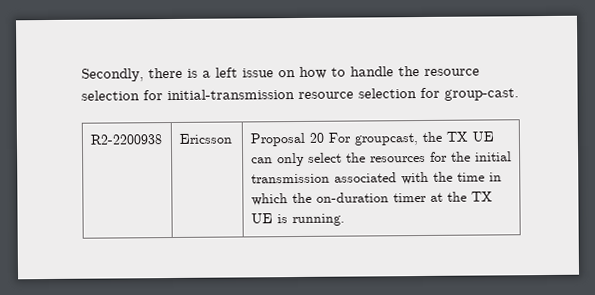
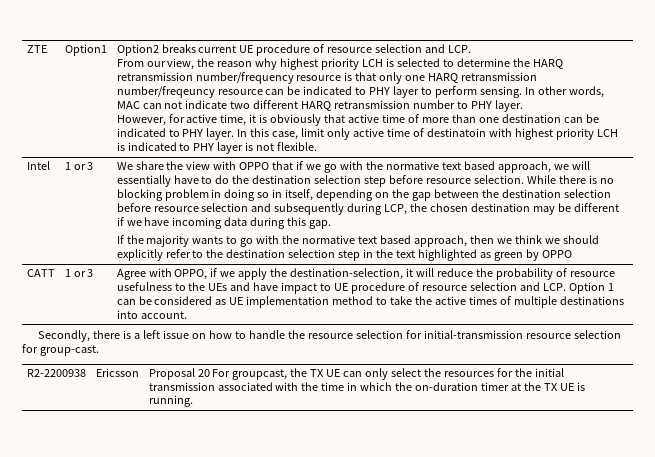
(81, 75) none -> [26,45,47,53] [64,44,107,56] [116,44,472,56] [116,58,564,70] [116,72,538,84] [116,86,605,98] [116,100,524,112] [116,114,600,126] [116,128,619,140] [116,142,318,154] [26,161,50,170] [64,162,94,170] [116,161,591,173] [116,175,615,187] [116,189,612,201] [116,203,620,215] [116,217,332,229] [116,235,600,247] [116,249,573,261] [26,269,55,277] [64,269,94,277] [116,268,616,280] [116,282,615,294] [116,296,625,308] [116,310,187,319] ZTE | Option1 | Option2 breaks current UE procedure of resource selection and LCP. // From our view, the reason why highest priority LCH is selected to determine the HARQ retransmission number/frequency resource is that only one HARQ retransmission number/freqeuncy resource can be indicated to PHY layer to perform sensing. In other words, MAC can not indicate two different HARQ retransmission number to PHY layer. // However, for active time, it is obviously that active time of more than one destination can be indicated to PHY layer. In this case, limit only active time of destinatoin with highest priority LCH is indicated to PHY layer is not flexible. // Intel | 1 or 3 | We share the view with OPPO that if we go with the normative text based approach, we will essentially have to do the destination selection step before resource selection. While there is no blocking problem in doing so in itself, depending on the gap between the destination selection before resource selection and subsequently during LCP, the chosen destination may be different if we have incoming data during this gap. // If the majority wants to go with the normative text based approach, then we think we should explicitly refer to the destination selection step in the text highlighted as green by OPPO // CATT | 1 or 3 | Agree with OPPO, if we apply the destination-selection, it will reduce the probability of resource usefulness to the UEs and have impact to UE procedure of resource selection and LCP. Option 1 can be considered as UE implementation method to take the active times of multiple destinations into account. //

